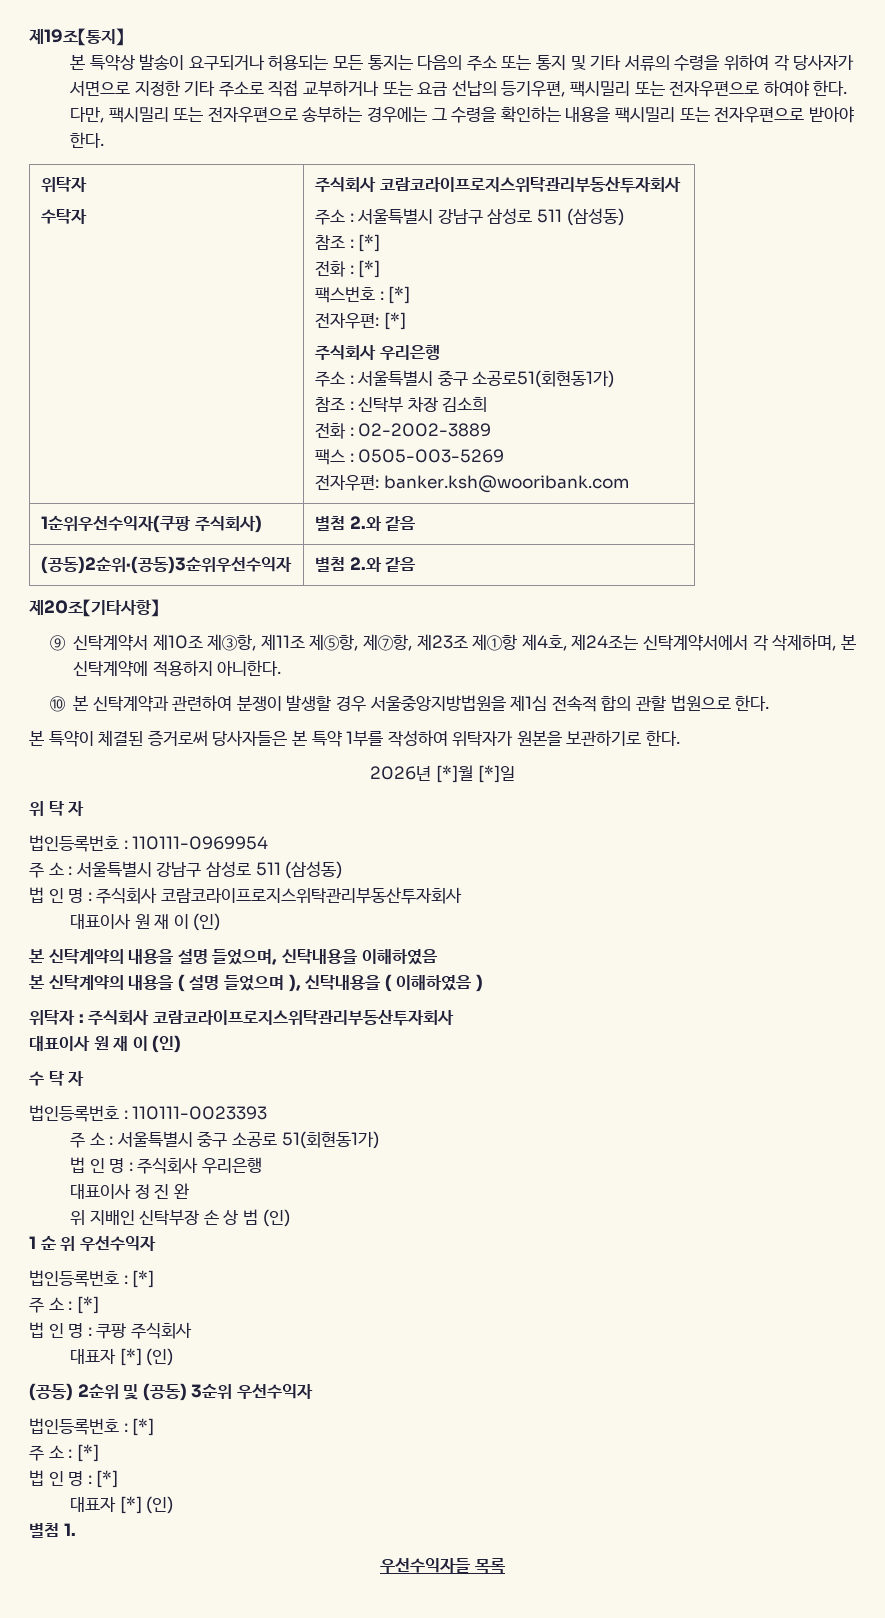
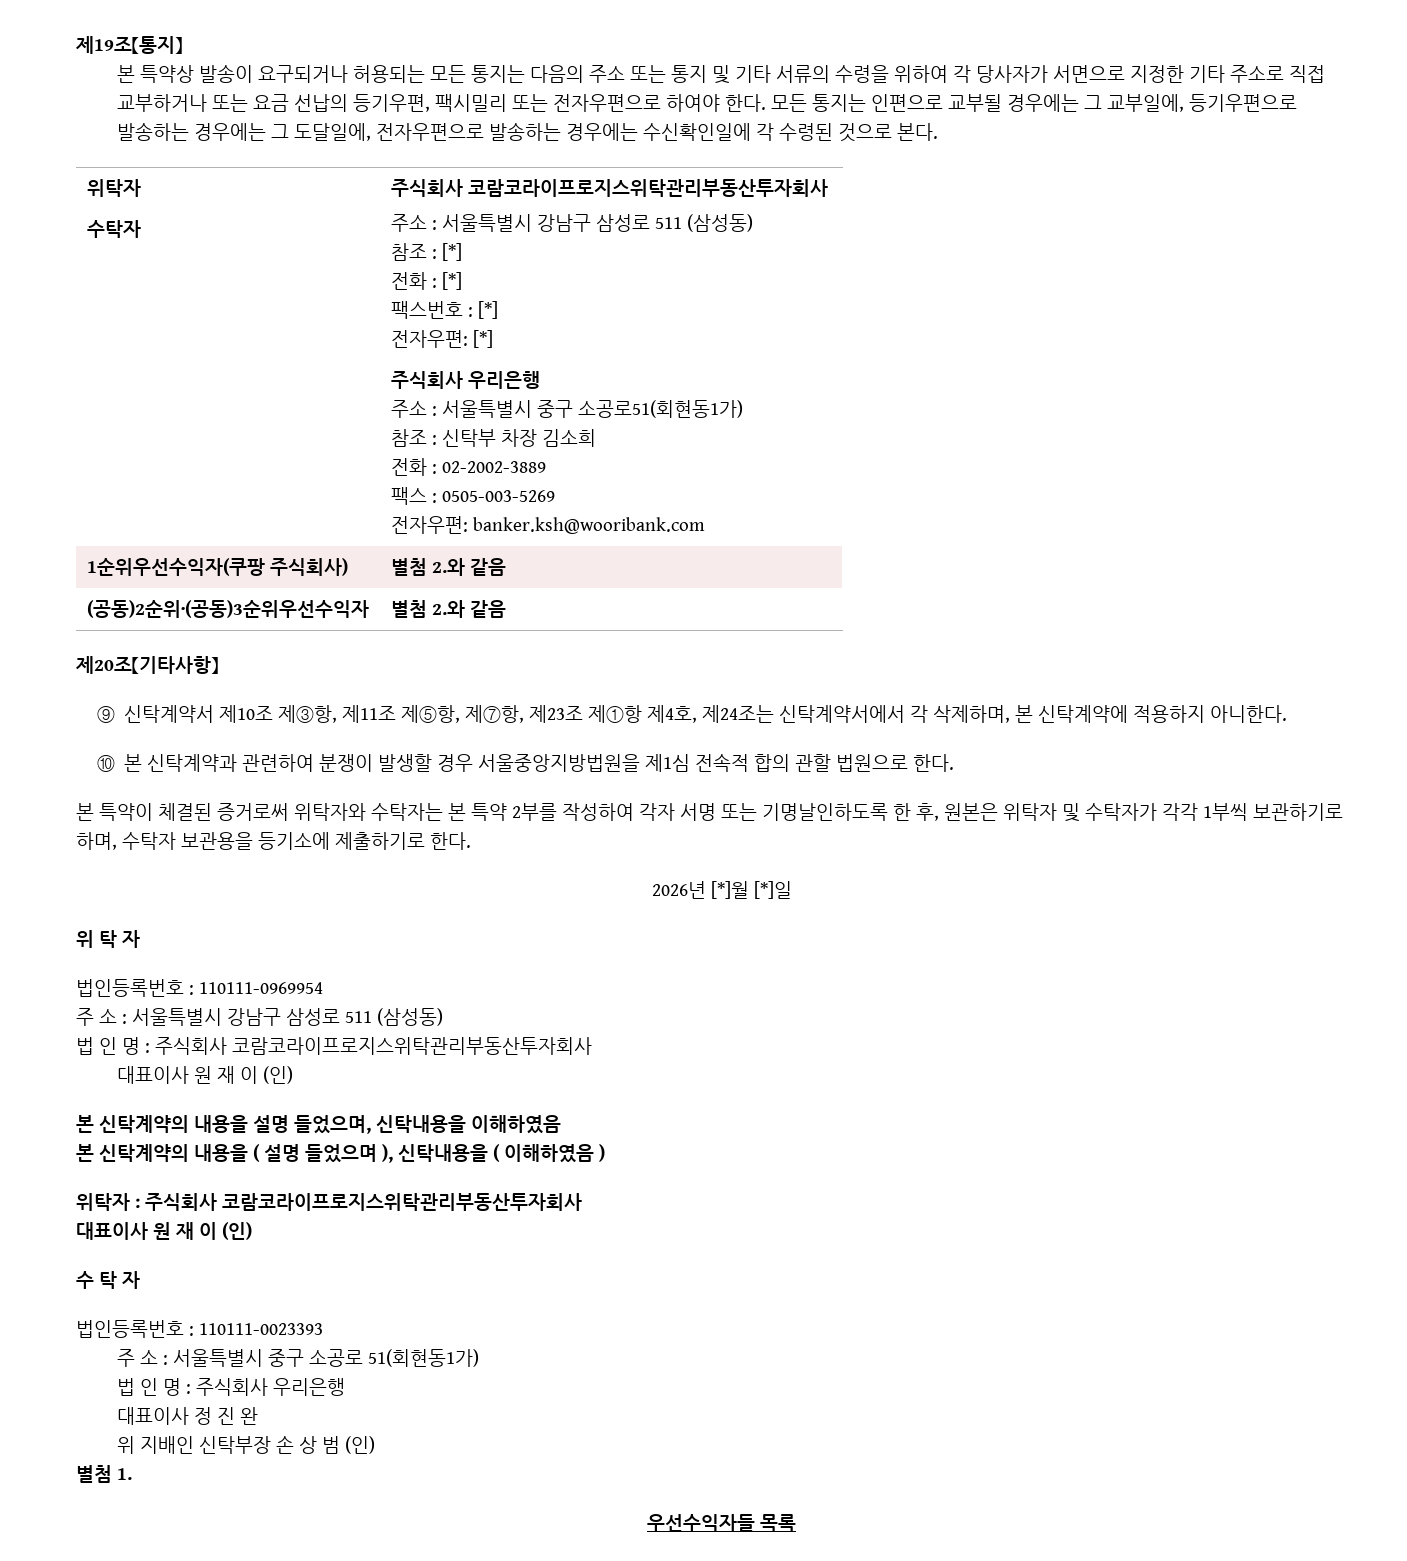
[70,106,854,123] [70,132,105,148] 다만, 팩시밀리 또는 전자우편으로 송부하는 경우에는 그 수령을 확인하는 내용을 팩시밀리 또는 전자우편으로 받아야 한다. -> [770,94,1297,112] [117,122,938,142] 모든 통지는 인편으로 교부될 경우에는 그 교부일에, 등기우편으로 발송하는 경우에는 그 도달일에, 전자우편으로 발송하는 경우에는 수신확인일에 각 수령된 것으로 본다.
[212,730,642,747] 당사자들은 본 특약 1부를 작성하여 위탁자가 원본을 보관하기로 -> [293,803,1343,822] [76,832,425,850] 위탁자와 수탁자는 본 특약 2부를 작성하여 각자 서명 또는 기명날인하도록 한 후, 원본은 위탁자 및 수탁자가 각각 1부씩 보관하기로 하며, 수탁자 보관용을 등기소에 제출하기로
[29,1235,156,1251] [29,1270,155,1288] [29,1296,99,1314] [29,1322,192,1339] [70,1348,174,1366] [29,1383,313,1401] [29,1418,155,1436] [29,1444,99,1462] [29,1470,119,1488] [70,1496,174,1514] // 1 순 위 우선수익자 // 법인등록번호 : [*] // 주 소 : [*] // 법 인 명 : 쿠팡 주식회사 // 대표자 [*] (인) // (공동) 2순위 및 (공동) 3순위 우선수익자 // 법인등록번호 : [*] // 주 소 : [*] // 법 인 명 : [*] // 대표자 [*] (인) -> (375, 1445) none

